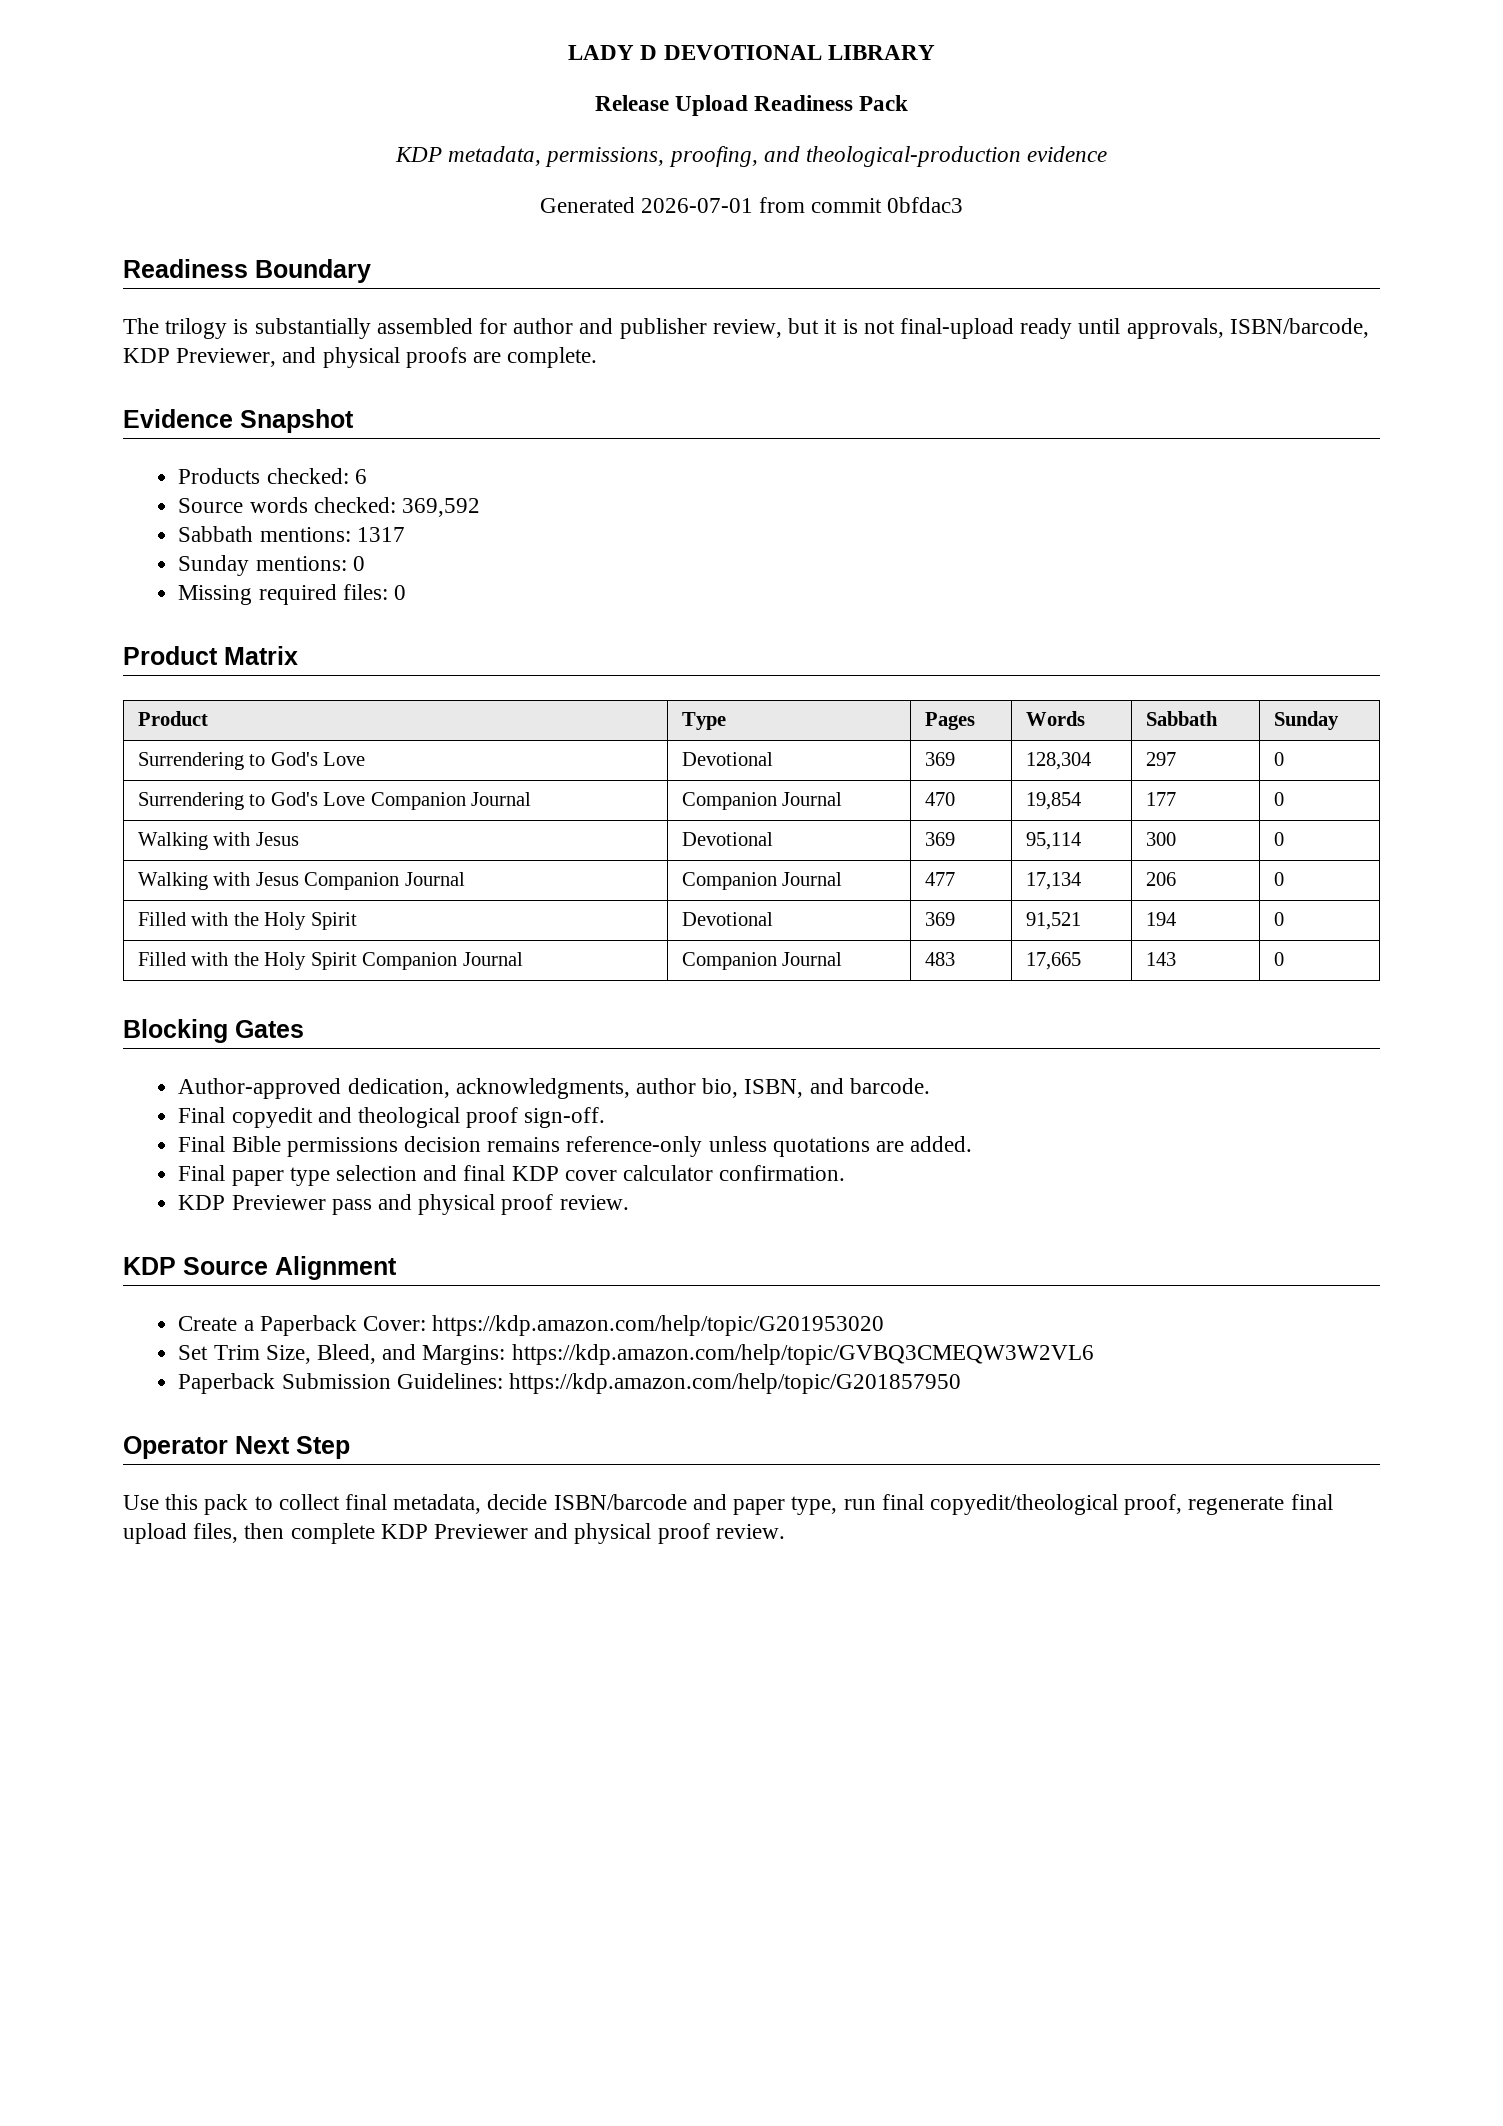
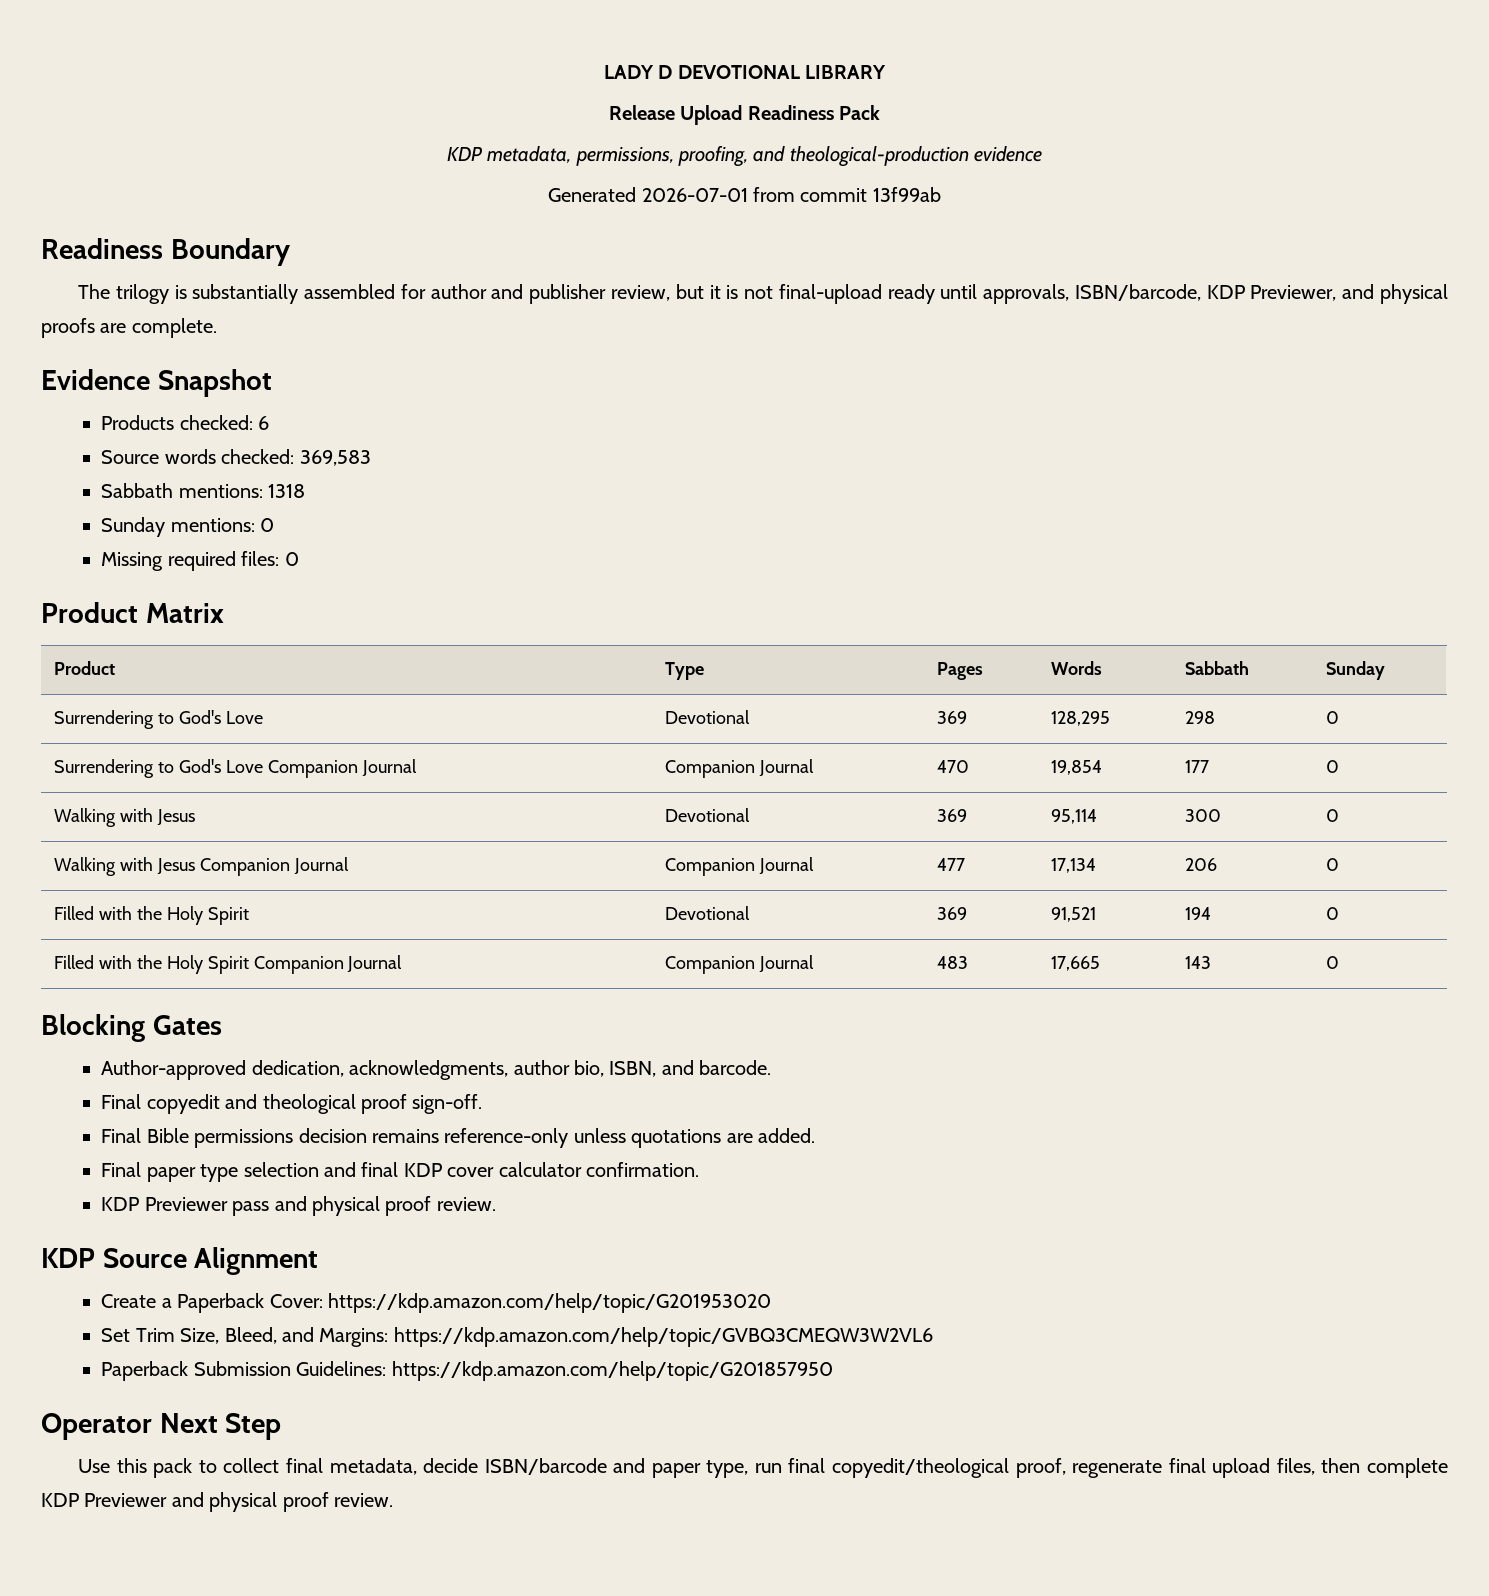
[887,197,964,213] 0bfdac3 -> [872,187,941,202] 13f99ab
[401,498,480,517] 369,592 -> [299,450,371,466] 369,583
[356,527,405,542] 1317 -> [268,484,306,498] 1318
[1025,752,1091,770] [1145,752,1176,766] 128,304 | 297 -> [1051,711,1111,726] [1185,711,1216,724] 128,295 | 298

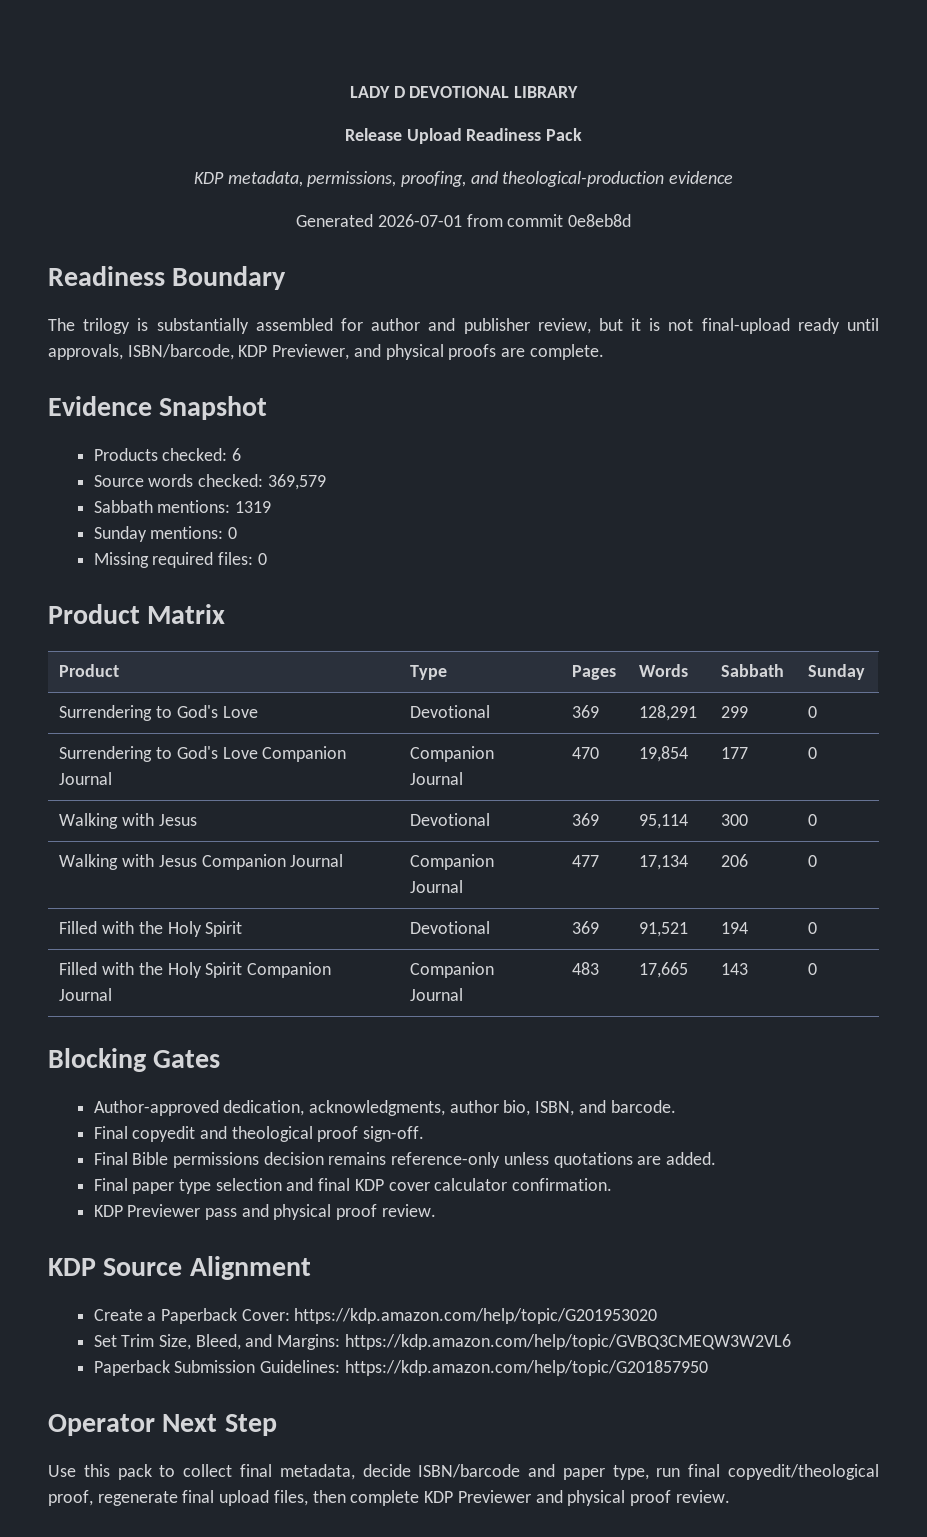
[872,187,941,202] 13f99ab -> [567,214,631,227] 0e8eb8d
[299,450,371,466] 369,583 -> [267,474,326,490] 369,579
[268,484,306,498] 1318 -> [235,501,272,513] 1319
[1051,711,1111,726] [1185,711,1216,724] 128,295 | 298 -> [639,705,698,721] [721,706,749,718] 128,291 | 299

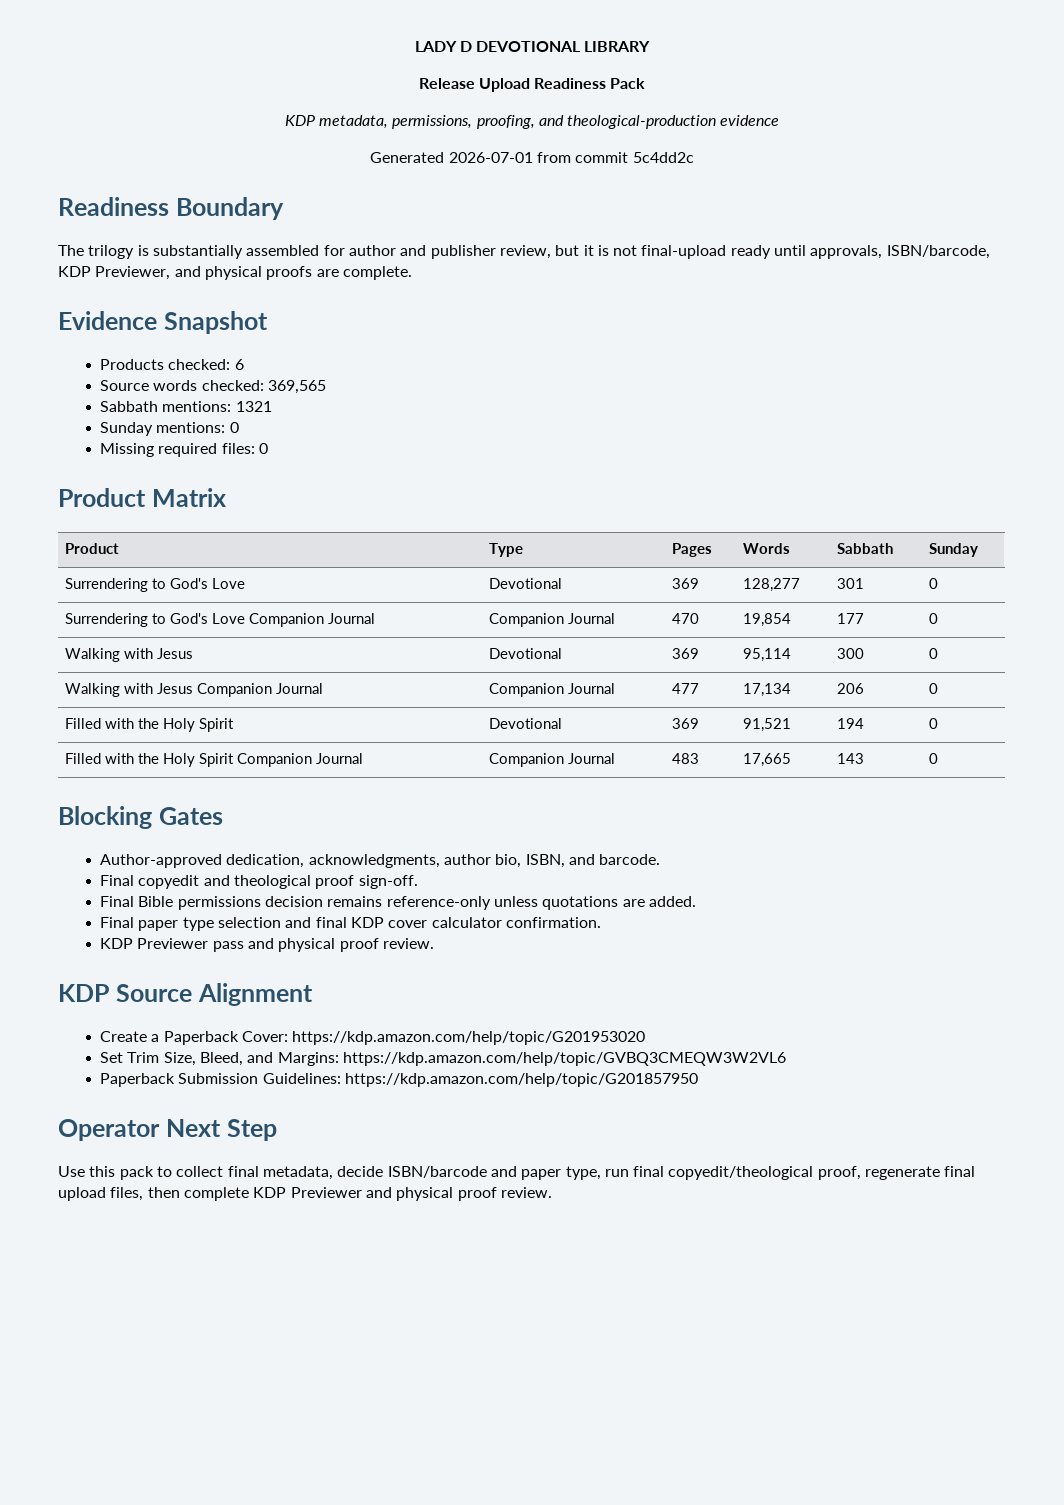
[567,214,631,227] 0e8eb8d -> [632,152,694,163] 5c4dd2c
[267,474,326,490] 369,579 -> [268,380,327,394] 369,565
[235,501,272,513] 1319 -> [235,401,272,412] 1321
[639,705,698,721] [721,706,749,718] 128,291 | 299 -> [743,578,801,592] [837,578,865,589] 128,277 | 301

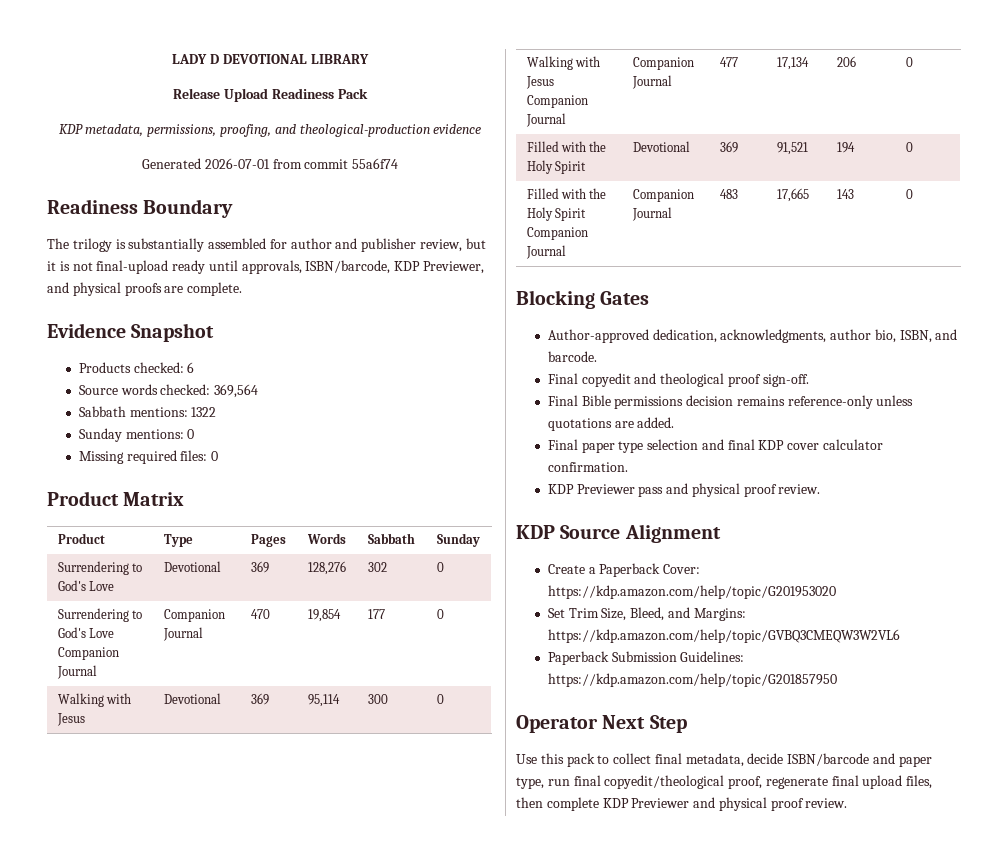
[632,152,694,163] 5c4dd2c -> [352,158,399,169] 55a6f74
[268,380,327,394] 369,565 -> [214,384,259,398] 369,564
[235,401,272,412] 1321 -> [191,407,217,417] 1322
[743,578,801,592] [837,578,865,589] 128,277 | 301 -> [307,561,346,575] [367,562,387,572] 128,276 | 302

